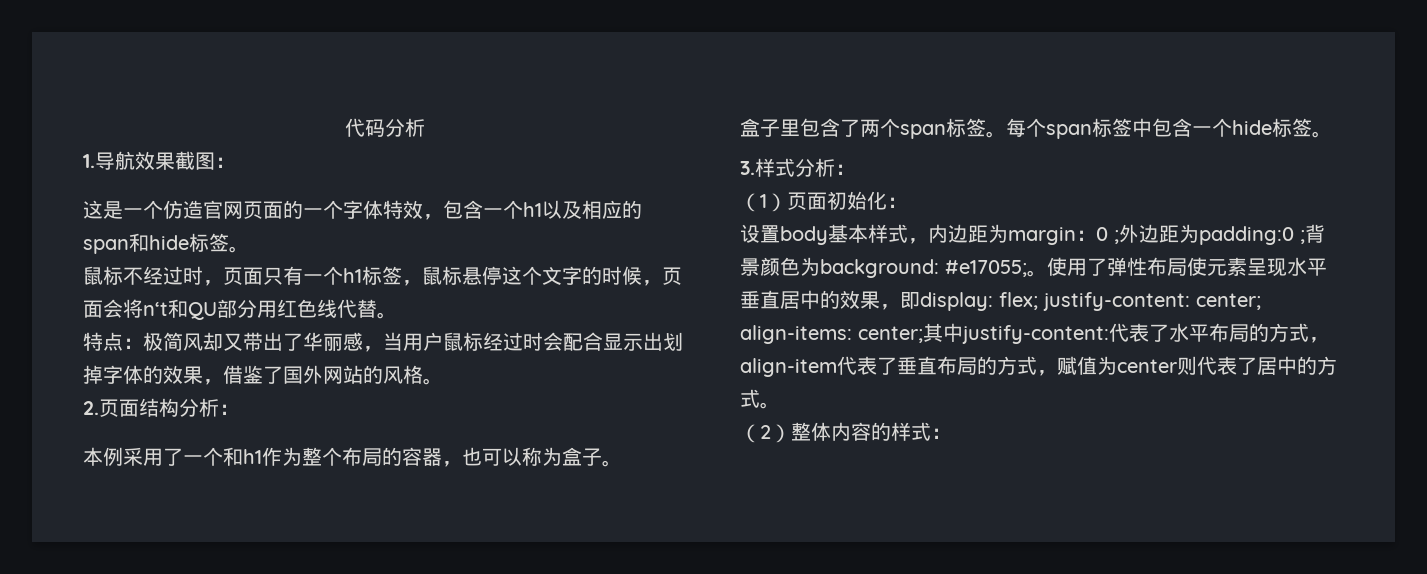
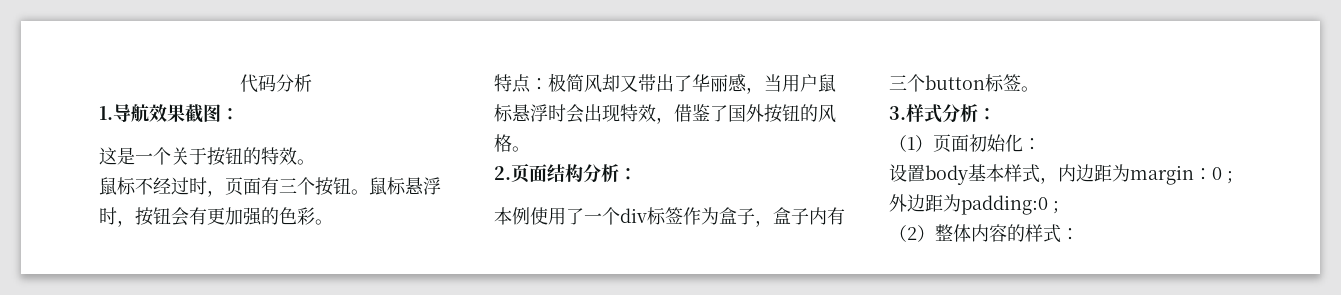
[163,200,642,220] [83,233,229,254] 仿造官网页面的一个字体特效，包含一个h1以及相应的span和hide标签 -> [171,147,297,166] 关于按钮的特效
[263,266,682,286] [83,299,377,320] 只有一个h1标签，鼠标悬停这个文字的时候，页面会将n‘t和QU部分用红色线代替 -> [261,177,441,196] [99,207,315,227] 有三个按钮。鼠标悬浮时，按钮会有更加强的色彩
[483,332,683,351] [83,365,203,384] 经过时会配合显示出划掉字体的效果 -> [512,104,656,123] 悬浮时会出现特效
[323,365,363,384] 网站 -> [764,104,800,123] 按钮
[123,447,143,466] 采 -> [530,207,548,225] 使
[223,447,622,467] [740,118,1272,139] 和h1作为整个布局的容器，也可以称为盒子。 // 盒子里包含了两个span标签。每个span标签中包含一个hide -> [620,207,845,227] [889,74,985,92] div标签作为盒子，盒子内有三个button
[1305,224,1325,243] [740,257,1327,278] [740,290,1261,311] [740,323,1329,344] [740,356,1337,377] [740,389,780,409] 背景颜色为background: #e17055;。使用了弹性布局使元素呈现水平垂直居中的效果，即display: flex; justify-content: center; align-items: center;其中justify-content:代表了水平布局的方式，align-item代表了垂直布局的方式，赋值为center则代表了居中的方式。 -> (1059, 207) none

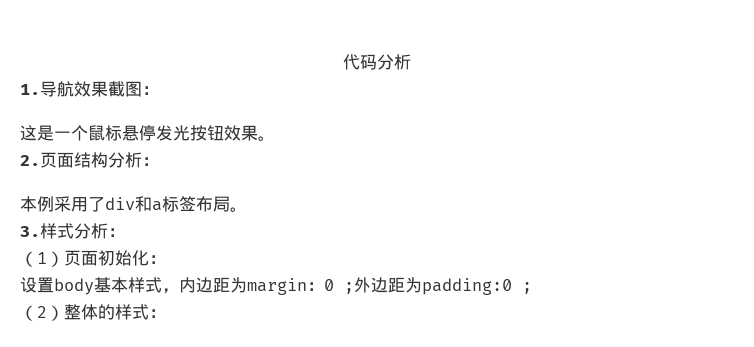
[171,147,315,166] [99,177,441,197] [99,207,333,227] [494,73,836,94] [494,104,836,124] [494,134,512,152] 关于按钮的特效。 // 鼠标不经过时，页面有三个按钮。鼠标悬浮时，按钮会有更加强的色彩。 // 特点：极简风却又带出了华丽感，当用户鼠标悬浮时会出现特效，借鉴了国外按钮的风格 -> [88,125,258,141] 鼠标悬停发光按钮效果
[530,207,845,227] [889,74,1021,92] 使用了一个div标签作为盒子，盒子内有三个button标签 -> [54,196,230,212] 采用了div和a标签布局
[971,224,1007,242] 内容 -> (98, 312) none

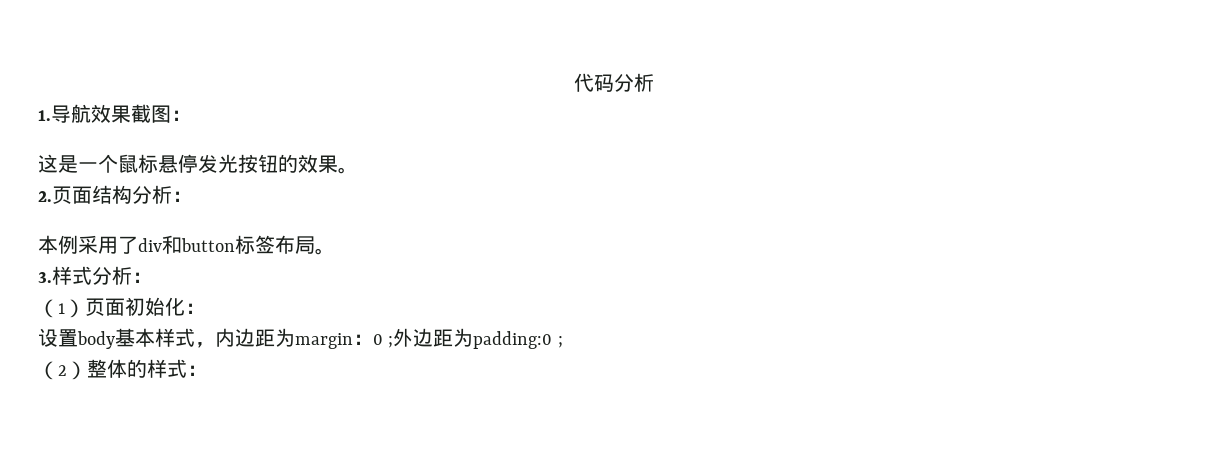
(224, 133) none -> [278,154,298,173] 的
[152,201,162,211] a -> [181,238,235,252] button

